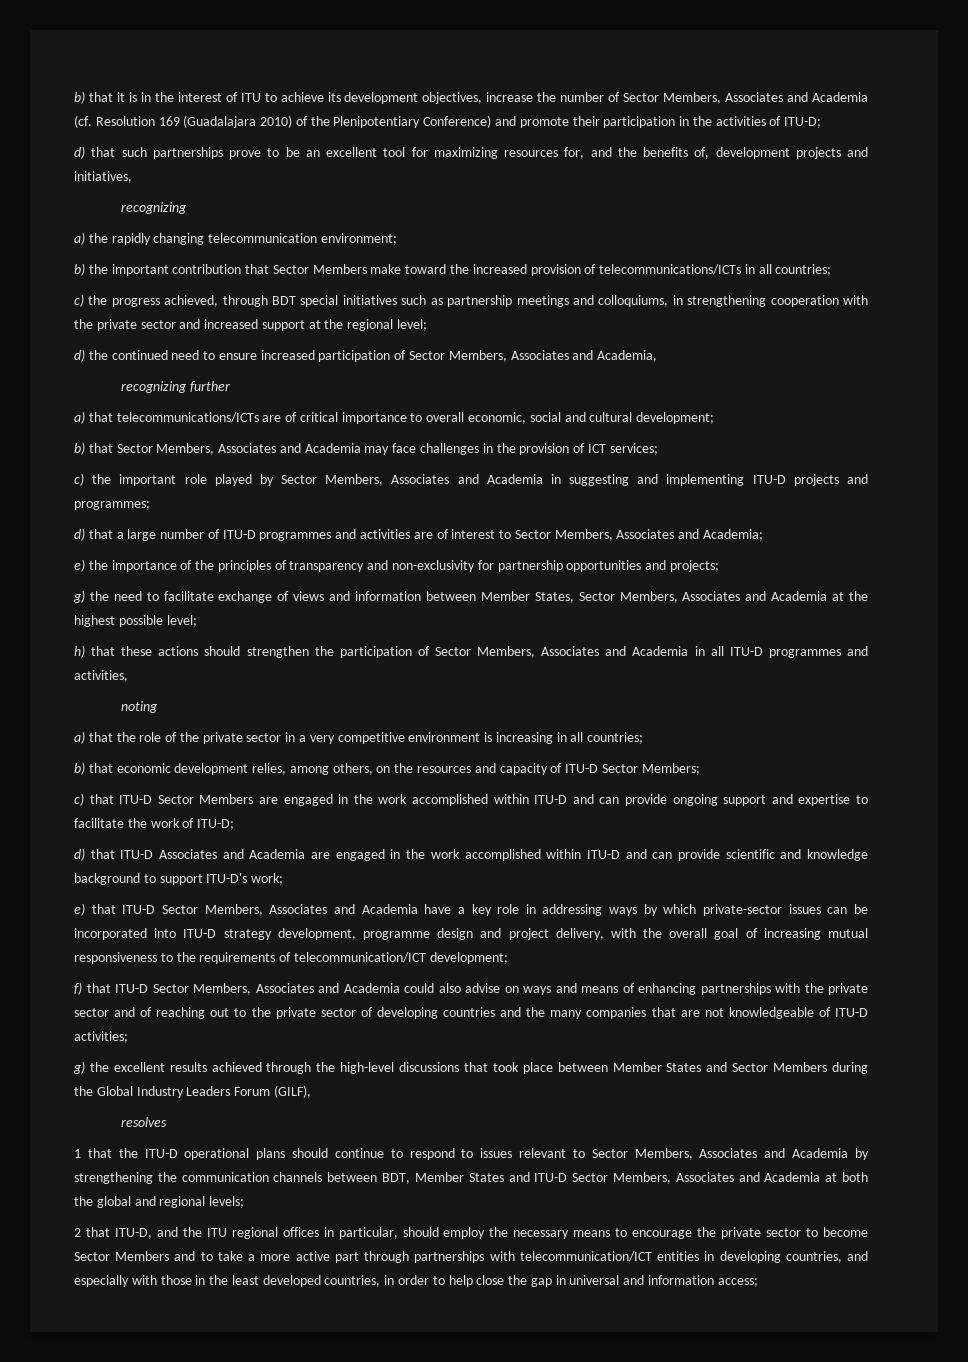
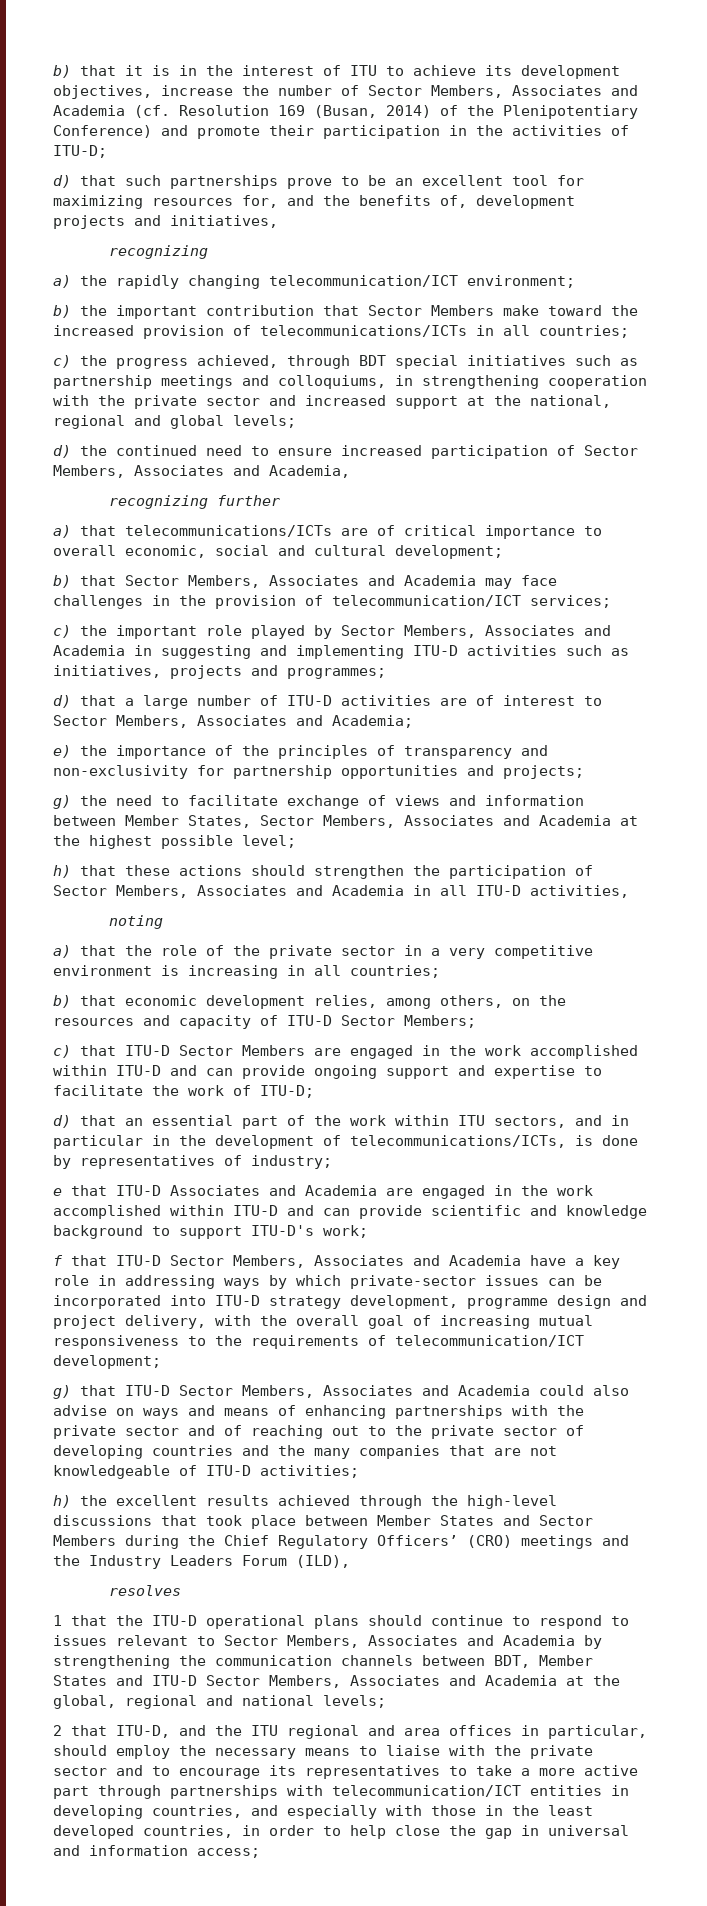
[183,115,293,128] (Guadalajara 2010) -> [314,105,431,118] (Busan, 2014)
[208,233,318,243] telecommunication -> [269,275,458,287] telecommunication/ICT
[347,319,428,331] regional level; -> [530,395,611,408] [53,415,296,429] national, regional and global levels;
[587,444,606,453] ICT -> [332,595,521,607] telecommunication/ICT
(786, 479) none -> [467,645,629,656] [53,665,161,678] activities such as initiatives,
[259,529,357,541] programmes and -> (332, 700) none
[768,646,868,658] programmes and -> (521, 890) none
(115, 854) none -> [125,1115,629,1129] [53,1135,638,1149] [53,1155,332,1169] [53,1185,107,1196] an essential part of the work within ITU sectors, and in particular in the development of telecommunications/ICTs, is done by representatives of industry; // e that
[74,903,85,916] e) -> [53,1255,63,1266] f
[74,982,82,995] f) -> [53,1385,71,1399] g)
[73,1061,85,1074] g) -> [53,1495,71,1508] h)
[96,1086,133,1096] Global -> [224,1535,629,1549] [53,1555,80,1566] Chief Regulatory Officers’ (CRO) meetings and the
[273,1085,311,1098] (GILF), -> [296,1555,350,1568] (ILD),
[842,1172,868,1182] [74,1196,206,1208] both the global and regional -> [593,1675,620,1686] [53,1695,314,1709] the global, regional and national
(278, 1233) none -> [368,1725,440,1736] and area
[632,1227,869,1239] [74,1251,196,1261] encourage the private sector to become Sector Members and -> [386,1745,593,1759] [53,1765,440,1779] liaise with the private sector and to encourage its representatives

